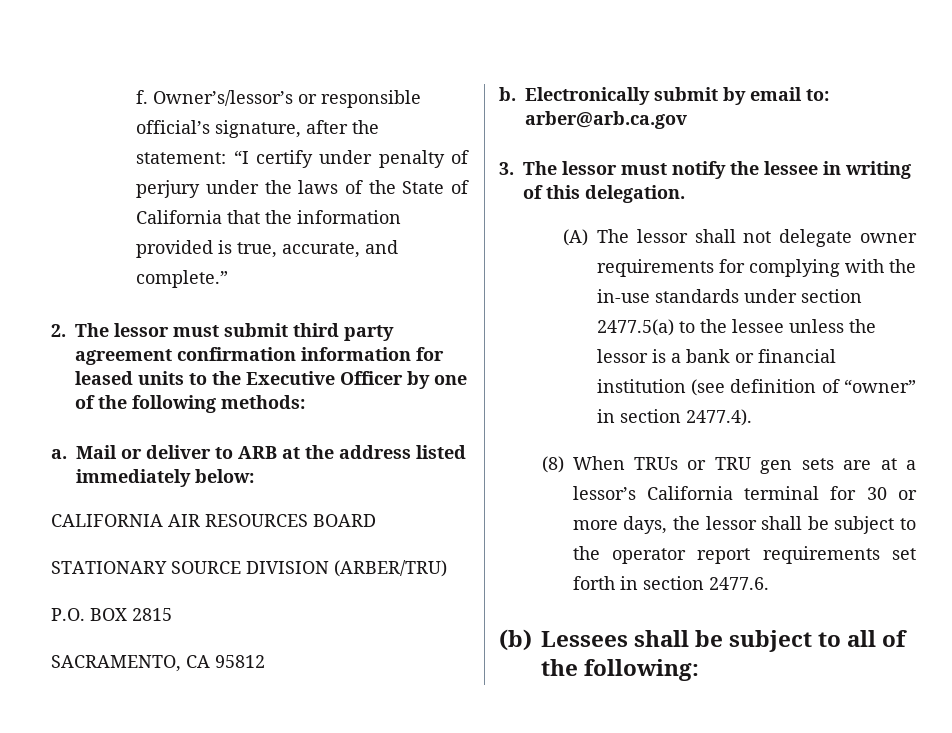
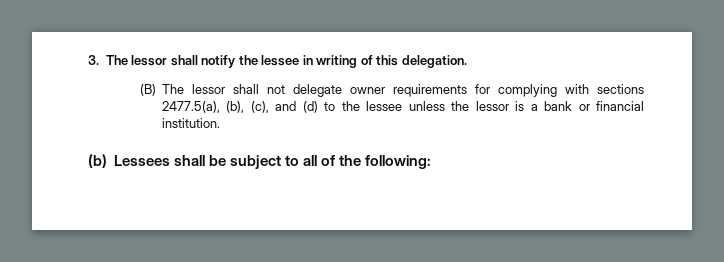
[136,90,422,108] [136,120,380,138] [136,150,469,168] [136,180,469,198] [136,210,402,224] [136,240,399,258] [136,270,229,288] [51,323,394,341] [75,347,444,365] [75,371,467,389] [75,395,305,413] [51,445,466,459] [76,469,254,487] [51,514,376,527] [51,560,447,577] [51,608,172,621] [51,655,265,672] [499,87,829,105] [525,111,687,129] [499,161,667,175] f. Owner’s/lessor’s or responsible official’s signature, after the statement: “I certify under penalty of perjury under the laws of the State of California that the information provided is true, accurate, and complete.” // 2. The lessor must submit third party agreement confirmation information for leased units to the Executive Officer by one of the following methods: // a. Mail or deliver to ARB at the address listed immediately below: // CALIFORNIA AIR RESOURCES BOARD // STATIONARY SOURCE DIVISION (ARBER/TRU) // P.O. BOX 2815 // SACRAMENTO, CA 95812 // b. Electronically submit by email to: arber@arb.ca.gov // 3. The lessor must -> [88,55,198,66] 3. The lessor shall
[562,229,588,246] (A) -> [139,84,156,96] (B)
[889,259,916,273] [596,289,862,303] [596,319,674,336] the in-use standards under section 2477.5(a) -> [596,84,644,94] [162,101,318,113] sections 2477.5(a), (b), (c), and (d)
[596,379,916,396] [596,409,752,426] [541,456,916,474] [572,486,917,500] [572,516,917,534] [572,546,916,564] [572,576,769,590] institution (see definition of “owner” in section 2477.4). // (8) When TRUs or TRU gen sets are at a lessor’s California terminal for 30 or more days, the lessor shall be subject to the operator report requirements set forth in section 2477.6. -> [162,118,221,128] institution.

